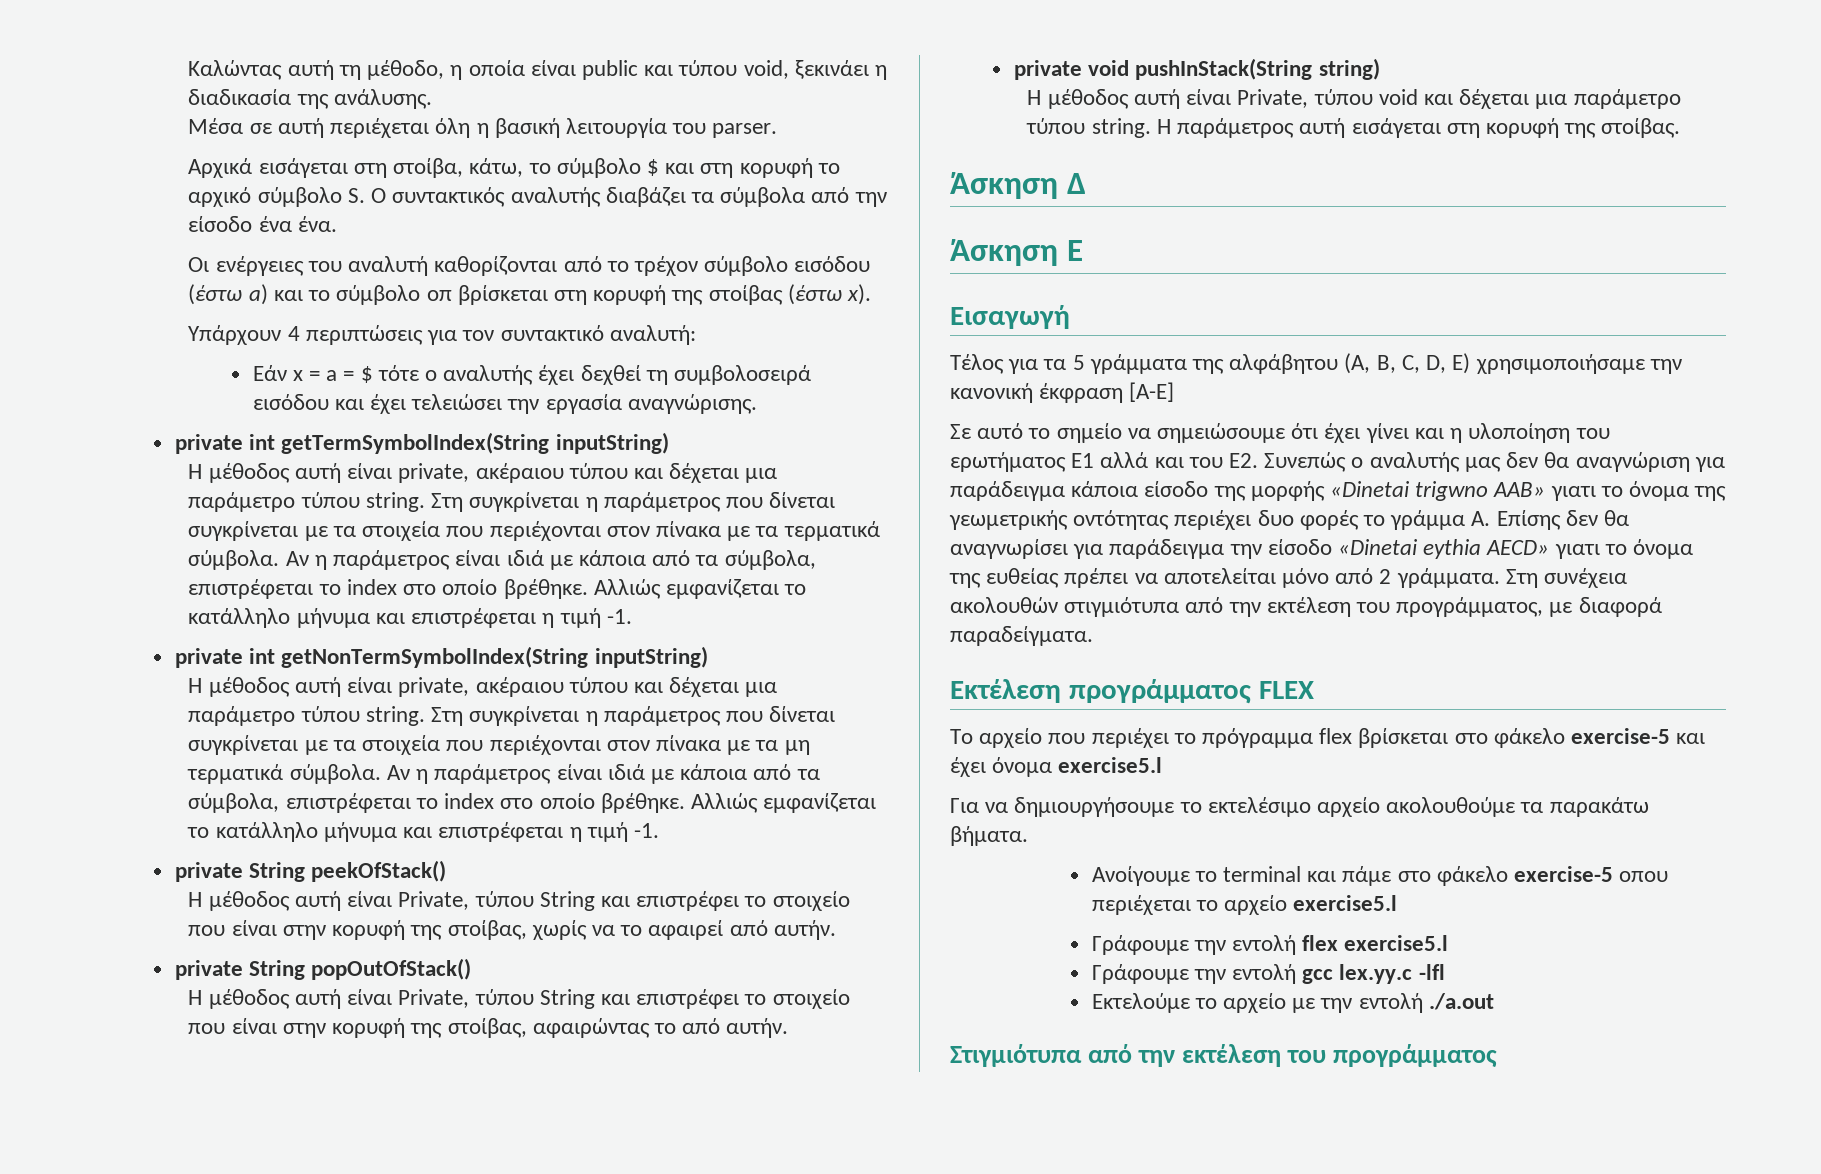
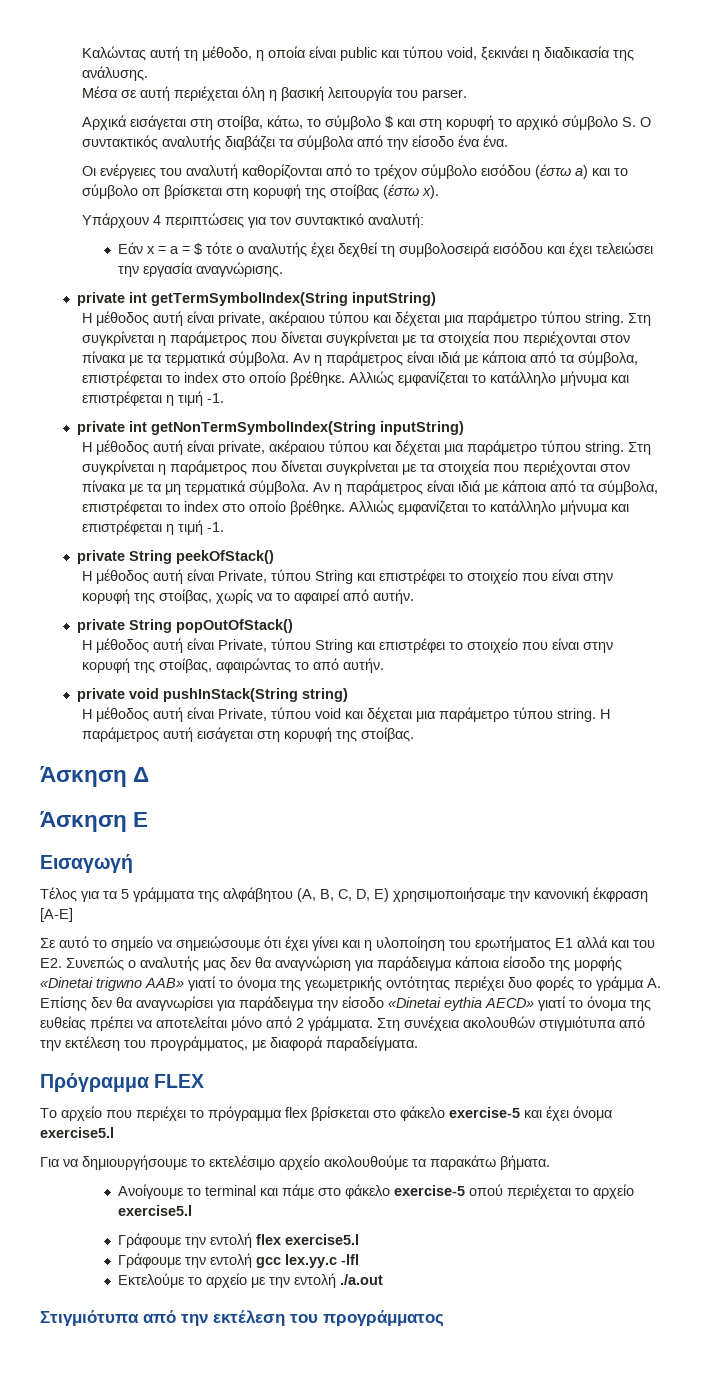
[1550,486,1596,501] γιατι -> [188,976,216,991] γιατί
[1554,544,1600,559] γιατι -> [538,996,566,1011] γιατί
[950,679,1251,704] Εκτέλεση προγράμματος -> [40,1073,149,1092] Πρόγραμμα
[1619,871,1669,882] οπου -> [469,1184,504,1196] οπού

